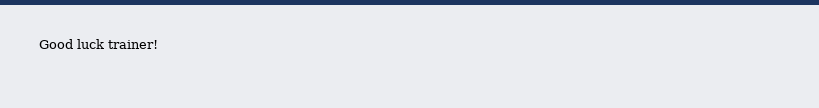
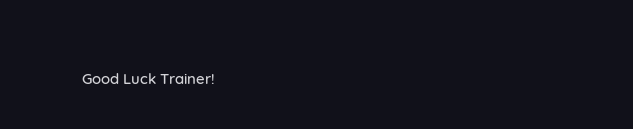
[77,39,158,49] luck trainer! -> [123,73,216,84] Luck Trainer!

